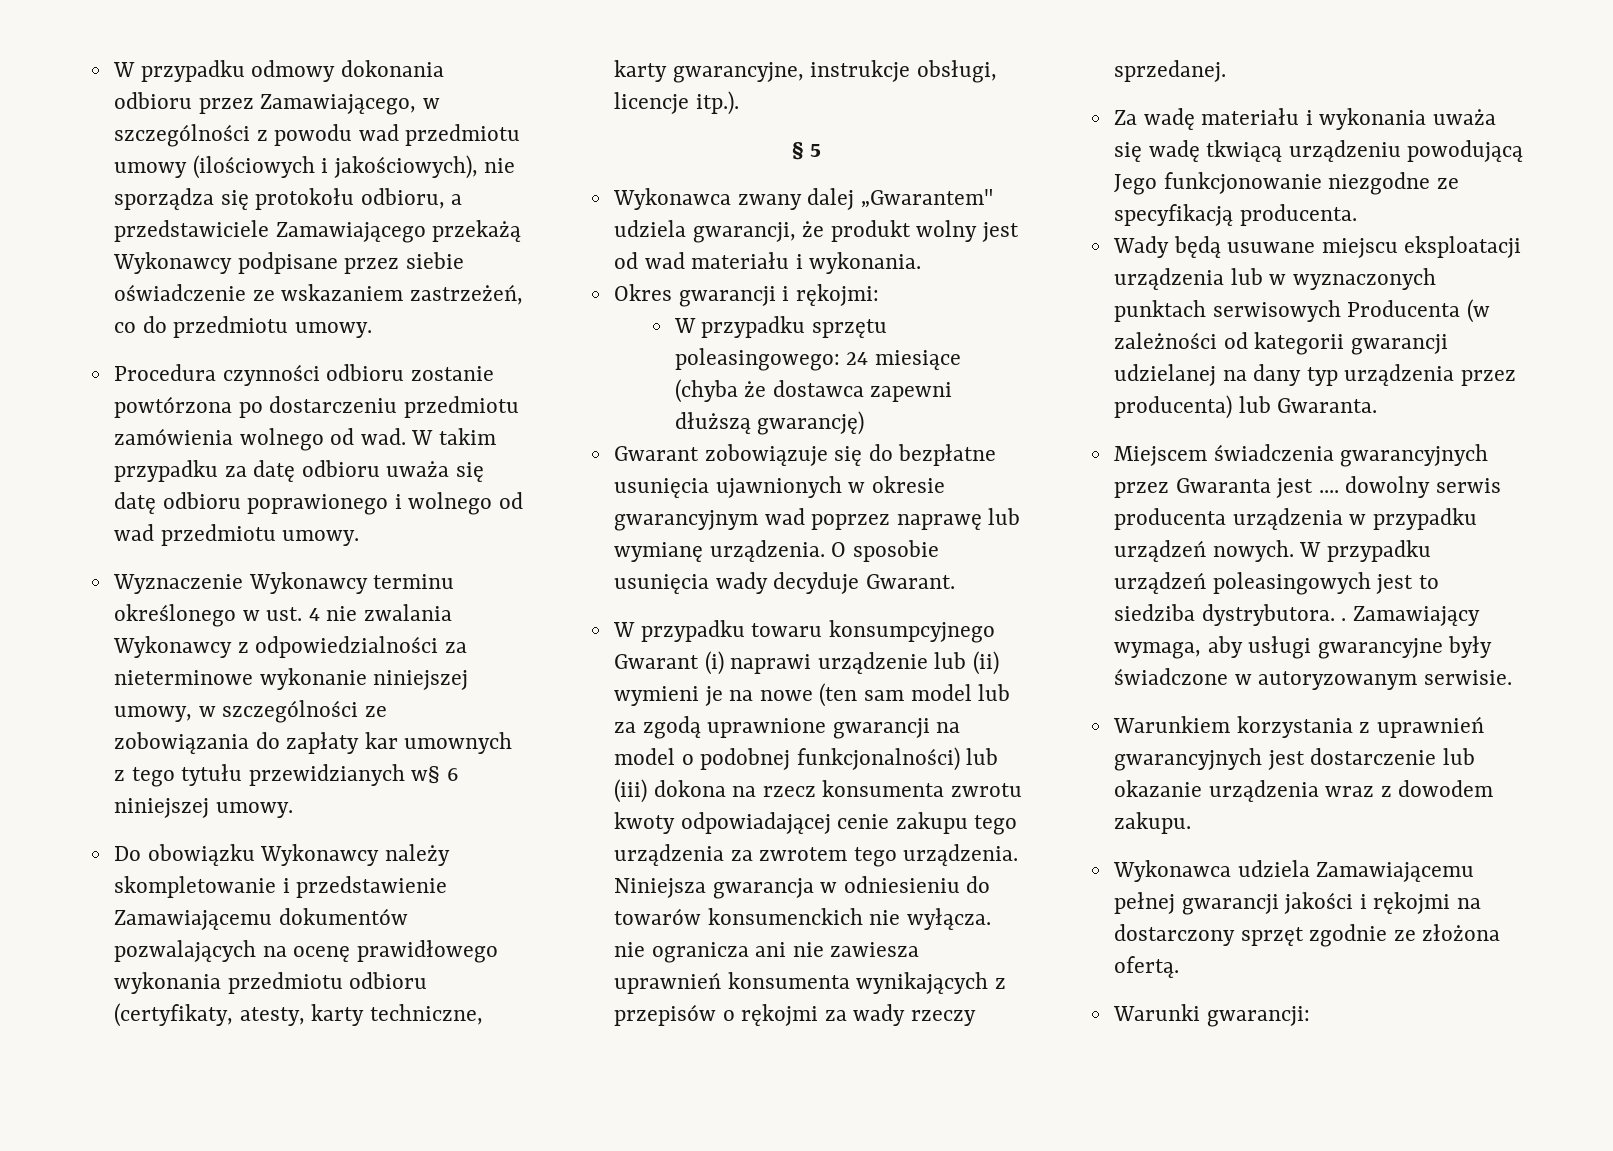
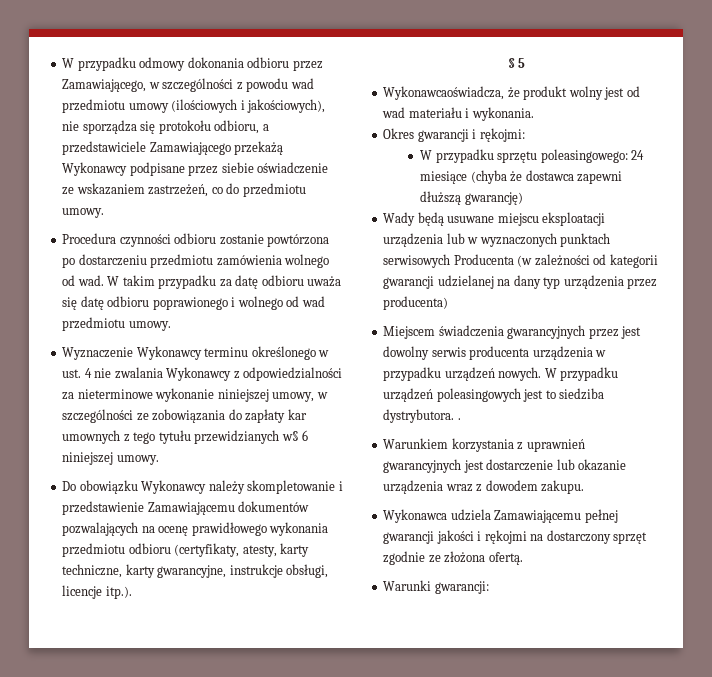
[612,188,993,210] [613,220,796,243] Wykonawca zwany dalej „Gwarantem" udziela gwarancji, -> [383,86,505,100] Wykonawcaoświadcza,
[613,444,997,466] [613,476,945,498] [613,508,1021,531] [613,540,939,562] [613,572,955,594] [612,620,995,643] [613,651,1000,675] [613,683,1011,707] [613,716,961,739] [613,747,999,771] [613,779,1023,803] [613,812,1018,835] [613,844,1019,867] [613,876,991,899] [613,908,991,930] [613,942,920,963] [613,972,1006,994] [613,1004,977,1026] [1113,60,1226,82] [1113,108,1497,130] [1113,140,1524,162] [1113,172,1459,195] [1113,204,1357,226] // Gwarant zobowiązuje się do bezpłatne usunięcia ujawnionych w okresie gwarancyjnym wad poprzez naprawę lub wymianę urządzenia. O sposobie usunięcia wady decyduje Gwarant. // W przypadku towaru konsumpcyjnego Gwarant (i) naprawi urządzenie lub (ii) wymieni je na nowe (ten sam model lub za zgodą uprawnione gwarancji na model o podobnej funkcjonalności) lub (iii) dokona na rzecz konsumenta zwrotu kwoty odpowiadającej cenie zakupu tego urządzenia za zwrotem tego urządzenia. Niniejsza gwarancja w odniesieniu do towarów konsumenckich nie wyłącza. nie ogranicza ani nie zawiesza uprawnień konsumenta wynikających z przepisów o rękojmi za wady rzeczy sprzedanej. // Za wadę materiału i wykonania uważa się wadę tkwiącą urządzeniu powodującą Jego funkcjonowanie niezgodne ze specyfikacją producenta. -> (523, 198) none
[1238,396,1378,413] lub Gwaranta. -> (449, 303) none
[1175,478,1339,498] Gwaranta jest .... -> [621,326,642,339] jest
[1352,606,1480,626] [1113,636,1493,659] [1113,668,1512,690] Zamawiający wymaga, aby usługi gwarancyjne były świadczone w autoryzowanym serwisie. -> (461, 419) none

